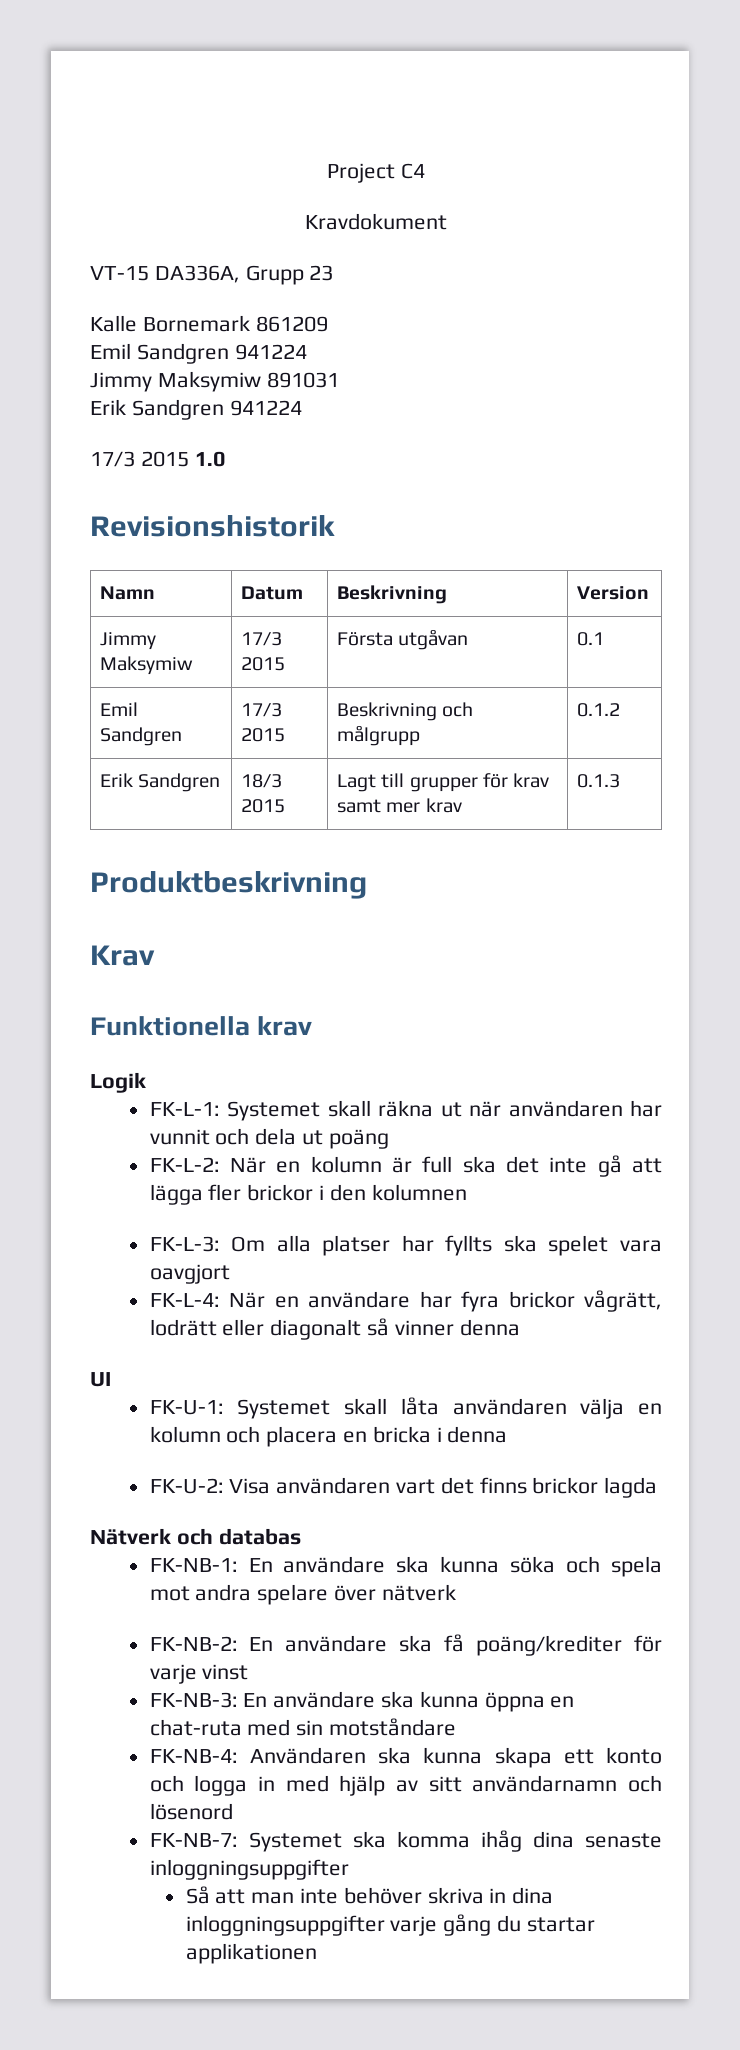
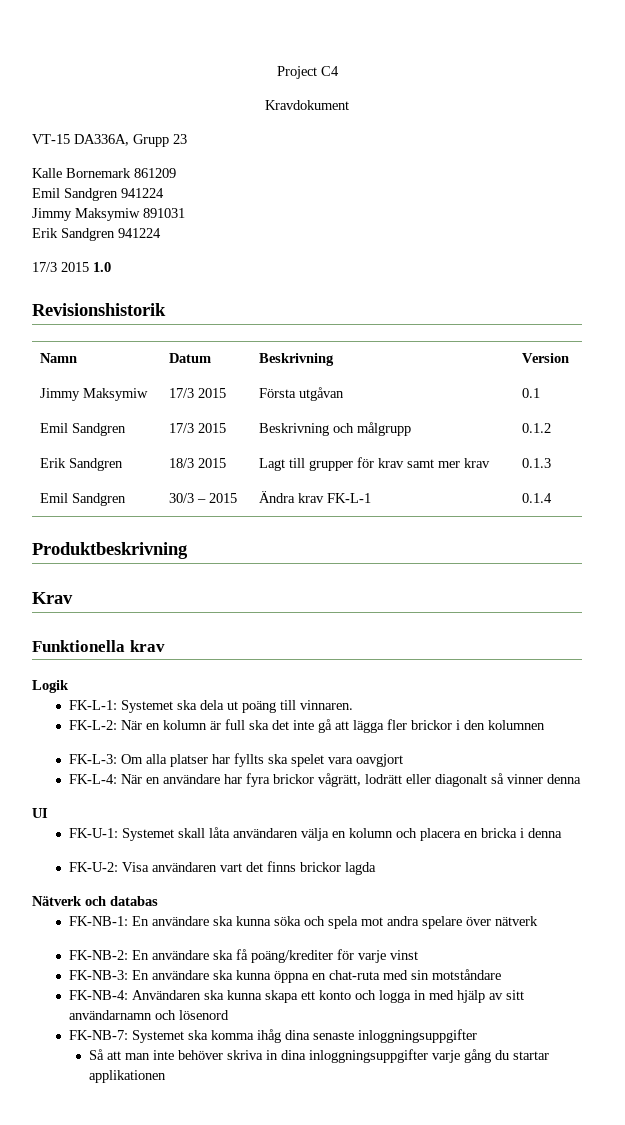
(621, 781) none -> [40,493,127,506] [169,493,238,503] [259,491,372,503] [522,493,553,503] // Emil Sandgren | 30/3 – 2015 | Ändra krav FK-L-1 | 0.1.4
[327,1100,662,1117] [149,1128,250,1145] skall räkna ut när användaren har vunnit och -> [176,700,197,710] ska
(389, 1139) none -> [279,700,353,710] till vinnaren.

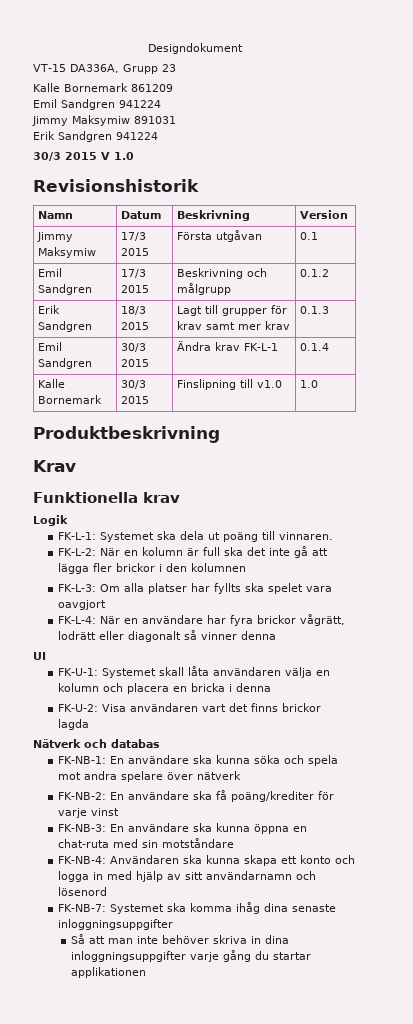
[276,66,339,79] [265,100,349,110] Project C4 // Kravdokument -> [147,43,243,54] Designdokument
[32,262,89,272] 17/3 2015 -> [33,152,110,161] 30/3 2015 V
[197,499,207,503] – -> (147, 347) none
(553, 498) none -> [38,379,66,388] [38,395,103,404] [121,380,147,389] [121,396,150,404] [177,379,283,390] [300,380,319,388] // Kalle Bornemark | 30/3 2015 | Finslipning till v1.0 | 1.0

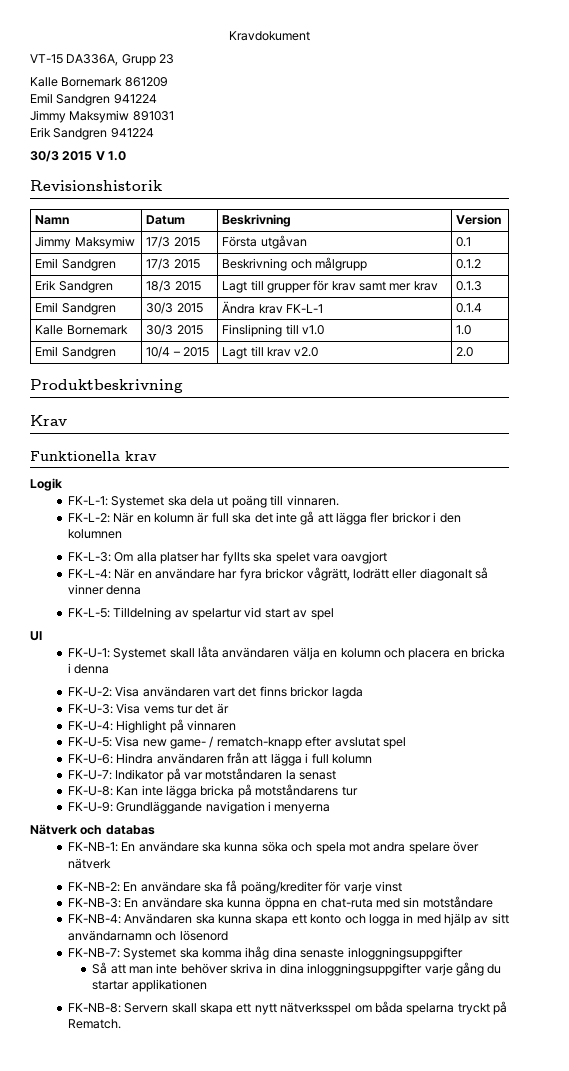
[147,43,243,54] Designdokument -> [229,31,310,41] Kravdokument
(319, 384) none -> [35,346,116,359] [146,346,209,358] [222,346,319,359] [456,347,474,357] // Emil Sandgren | 10/4 – 2015 | Lagt till krav v2.0 | 2.0
(277, 635) none -> [67,607,334,620] // FK-L-5: Tilldelning av spelartur vid start av spel
(90, 724) none -> [67,703,229,714] [67,719,237,733] [67,736,406,749] [67,752,372,766] [67,768,337,782] [67,784,358,798] [67,801,331,814] // FK-U-3: Visa vems tur det är // FK-U-4: Highlight på vinnaren // FK-U-5: Visa new game- / rematch-knapp efter avslutat spel // FK-U-6: Hindra användaren från att lägga i full kolumn // FK-U-7: Indikator på var motståndaren la senast // FK-U-8: Kan inte lägga bricka på motståndarens tur // FK-U-9: Grundläggande navigation i menyerna
(147, 972) none -> [67,1001,508,1015] [67,1019,121,1029] // FK-NB-8: Servern skall skapa ett nytt nätverksspel om båda spelarna tryckt på Rematch.

